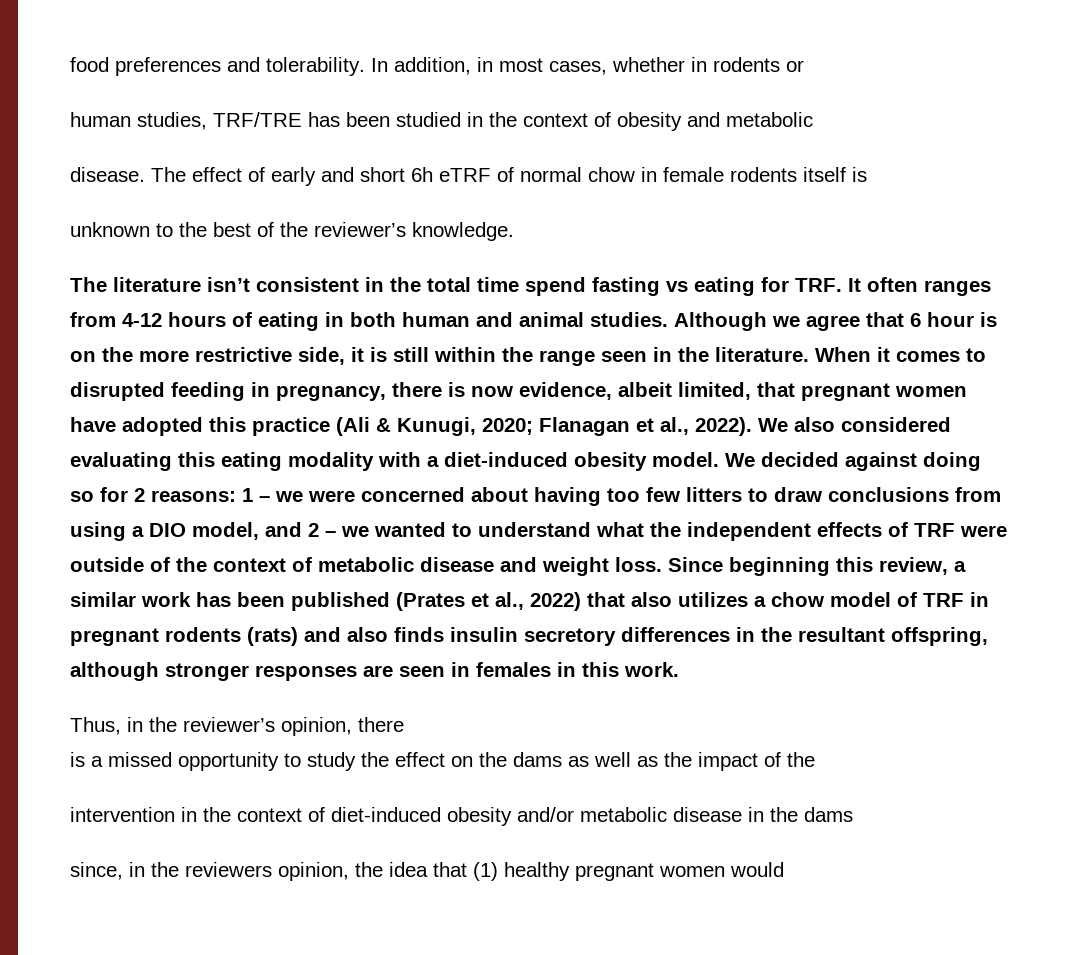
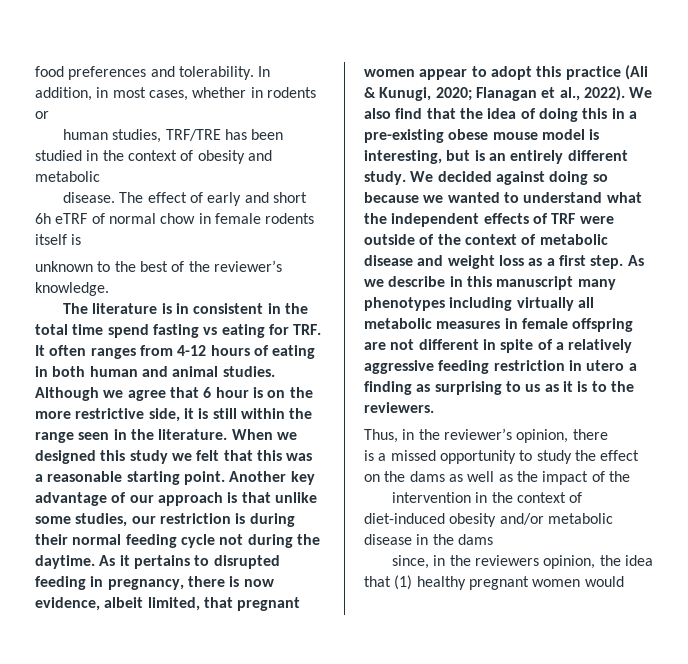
[207,277,250,292] isn’t -> [161,303,189,314] is in
[877,347,960,362] it comes -> [276,432,297,440] [35,450,313,464] [35,471,315,485] [35,492,317,506] [35,513,295,527] [35,534,320,548] [35,555,190,569] we designed this study we felt that this was a reasonable starting point. Another key advantage of our approach is that unlike some studies, our restriction is during their normal feeding cycle not during the daytime. As it pertains
[70,417,203,436] have adopted -> [419,66,532,80] appear to adopt
[841,417,951,432] [70,452,719,471] considered evaluating this eating modality with a diet-induced obesity model. -> [395,108,637,122] [364,129,600,143] [364,150,628,164] [364,171,406,185] find that the idea of doing this in a pre-existing obese mouse model is interesting, but is an entirely different study.
[100,487,1001,506] [70,522,336,541] for 2 reasons: 1 – we were concerned about having too few litters to draw conclusions from using a DIO model, and 2 – -> [364,192,419,203] because
[615,557,966,576] [70,592,989,611] [70,627,988,646] [70,662,679,681] loss. Since beginning this review, a similar work has been published (Prates et al., 2022) that also utilizes a chow model of TRF in pregnant rodents (rats) and also finds insulin secretory differences in the resultant offspring, although stronger responses are seen in females in this work. -> [498,255,644,269] [364,276,616,290] [364,297,594,311] [364,318,634,332] [364,339,633,353] [364,360,637,374] [364,381,634,395] [364,402,434,413] loss as a first step. As we describe in this manuscript many phenotypes including virtually all metabolic measures in female offspring are not different in spite of a relatively aggressive feeding restriction in utero a finding as surprising to us as it is to the reviewers.

